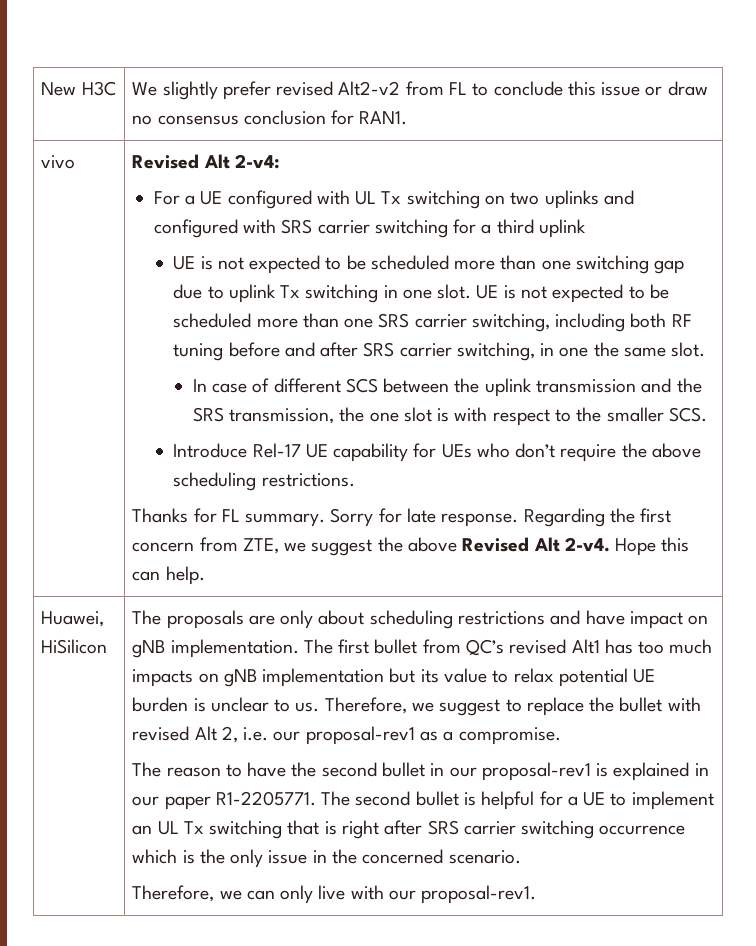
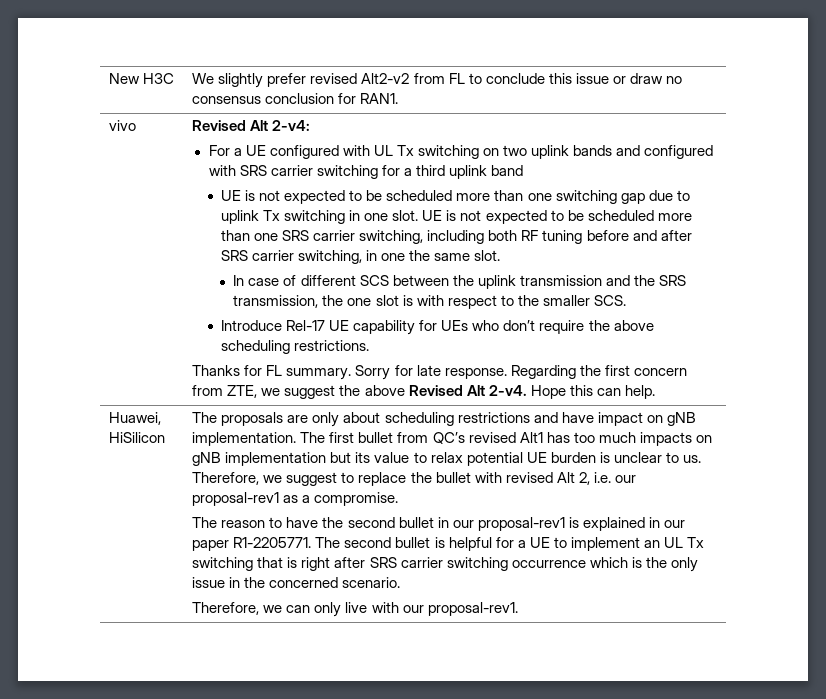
[544,190,599,209] uplinks -> [531,145,613,159] uplink bands
(586, 228) none -> [491,165,524,176] band

